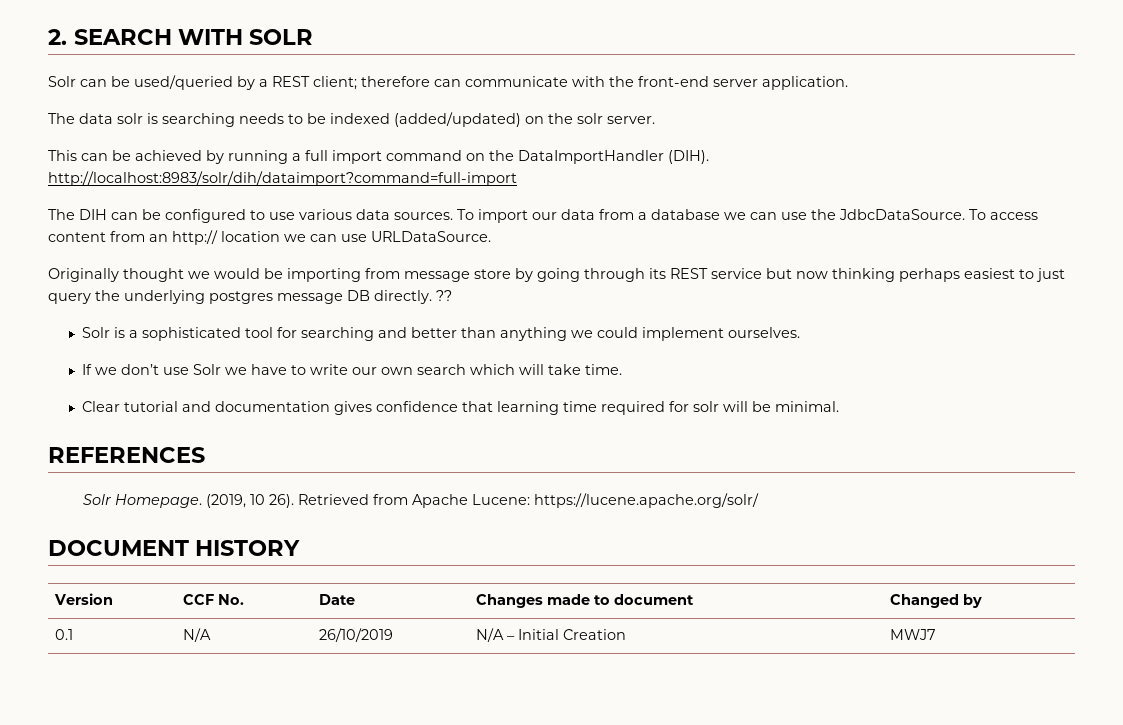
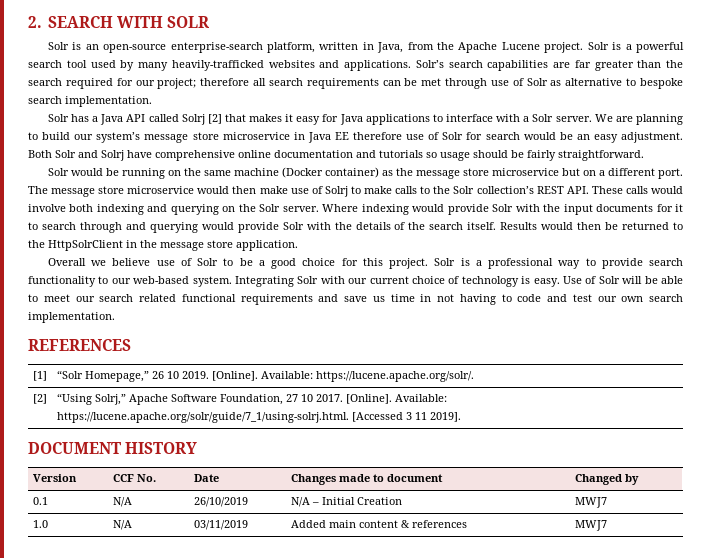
[80,75,848,90] [48,112,655,127] [48,150,709,164] [48,171,517,186] [48,209,1038,223] [48,230,491,245] [48,268,1065,282] [48,290,452,304] [81,327,800,341] [81,364,622,375] [81,401,839,415] [48,447,205,463] [83,493,760,508] can be used/queried by a REST client; therefore can communicate with the front-end server application. // The data solr is searching needs to be indexed (added/updated) on the solr server. // This can be achieved by running a full import command on the DataImportHandler (DIH). http://localhost:8983/solr/dih/dataimport?command=full-import // The DIH can be configured to use various data sources. To import our data from a database we can use the JdbcDataSource. To access content from an http:// location we can use URLDataSource. // Originally thought we would be importing from message store by going through its REST service but now thinking perhaps easiest to just query the underlying postgres message DB directly. ?? // Solr is a sophisticated tool for searching and better than anything we could implement ourselves. // If we don’t use Solr we have to write our own search which will take time. // Clear tutorial and documentation gives confidence that learning time required for solr will be minimal. // REFERENCES // Solr Homepage. (2019, 10 26). Retrieved from Apache Lucene: https://lucene.apache.org/solr/ -> [72,42,685,53] [28,60,683,71] [28,78,684,89] [28,96,152,107] [47,114,683,125] [28,132,684,143] [28,150,644,161] [47,167,684,179] [28,186,683,197] [28,204,684,215] [28,222,684,233] [28,240,298,251] [47,258,683,269] [28,276,683,287] [28,294,683,305] [28,312,115,323] [28,339,131,351] [32,371,47,381] [56,370,474,382] [32,394,47,404] [56,393,447,405] [56,412,461,423] is an open-source enterprise-search platform, written in Java, from the Apache Lucene project. Solr is a powerful search tool used by many heavily-trafficked websites and applications. Solr’s search capabilities are far greater than the search required for our project; therefore all search requirements can be met through use of Solr as alternative to bespoke search implementation. // Solr has a Java API called Solrj [2] that makes it easy for Java applications to interface with a Solr server. We are planning to build our system’s message store microservice in Java EE therefore use of Solr for search would be an easy adjustment. Both Solr and Solrj have comprehensive online documentation and tutorials so usage should be fairly straightforward. // Solr would be running on the same machine (Docker container) as the message store microservice but on a different port. The message store microservice would then make use of Solrj to make calls to the Solr collection’s REST API. These calls would involve both indexing and querying on the Solr server. Where indexing would provide Solr with the input documents for it to search through and querying would provide Solr with the details of the search itself. Results would then be returned to the HttpSolrClient in the message store application. // Overall we believe use of Solr to be a good choice for this project. Solr is a professional way to provide search functionality to our web-based system. Integrating Solr with our current choice of technology is easy. Use of Solr will be able to meet our search related functional requirements and save us time in not having to code and test our own search implementation. // REFERENCES // [1] | “Solr Homepage,” 26 10 2019. [Online]. Available: https://lucene.apache.org/solr/. // [2] | “Using Solrj,” Apache Software Foundation, 27 10 2017. [Online]. Available: https://lucene.apache.org/solr/guide/7_1/using-solrj.html. [Accessed 3 11 2019].
(937, 634) none -> [32,520,48,528] [112,520,132,530] [193,520,248,530] [290,520,467,528] [574,520,607,531] // 1.0 | N/A | 03/11/2019 | Added main content & references | MWJ7

